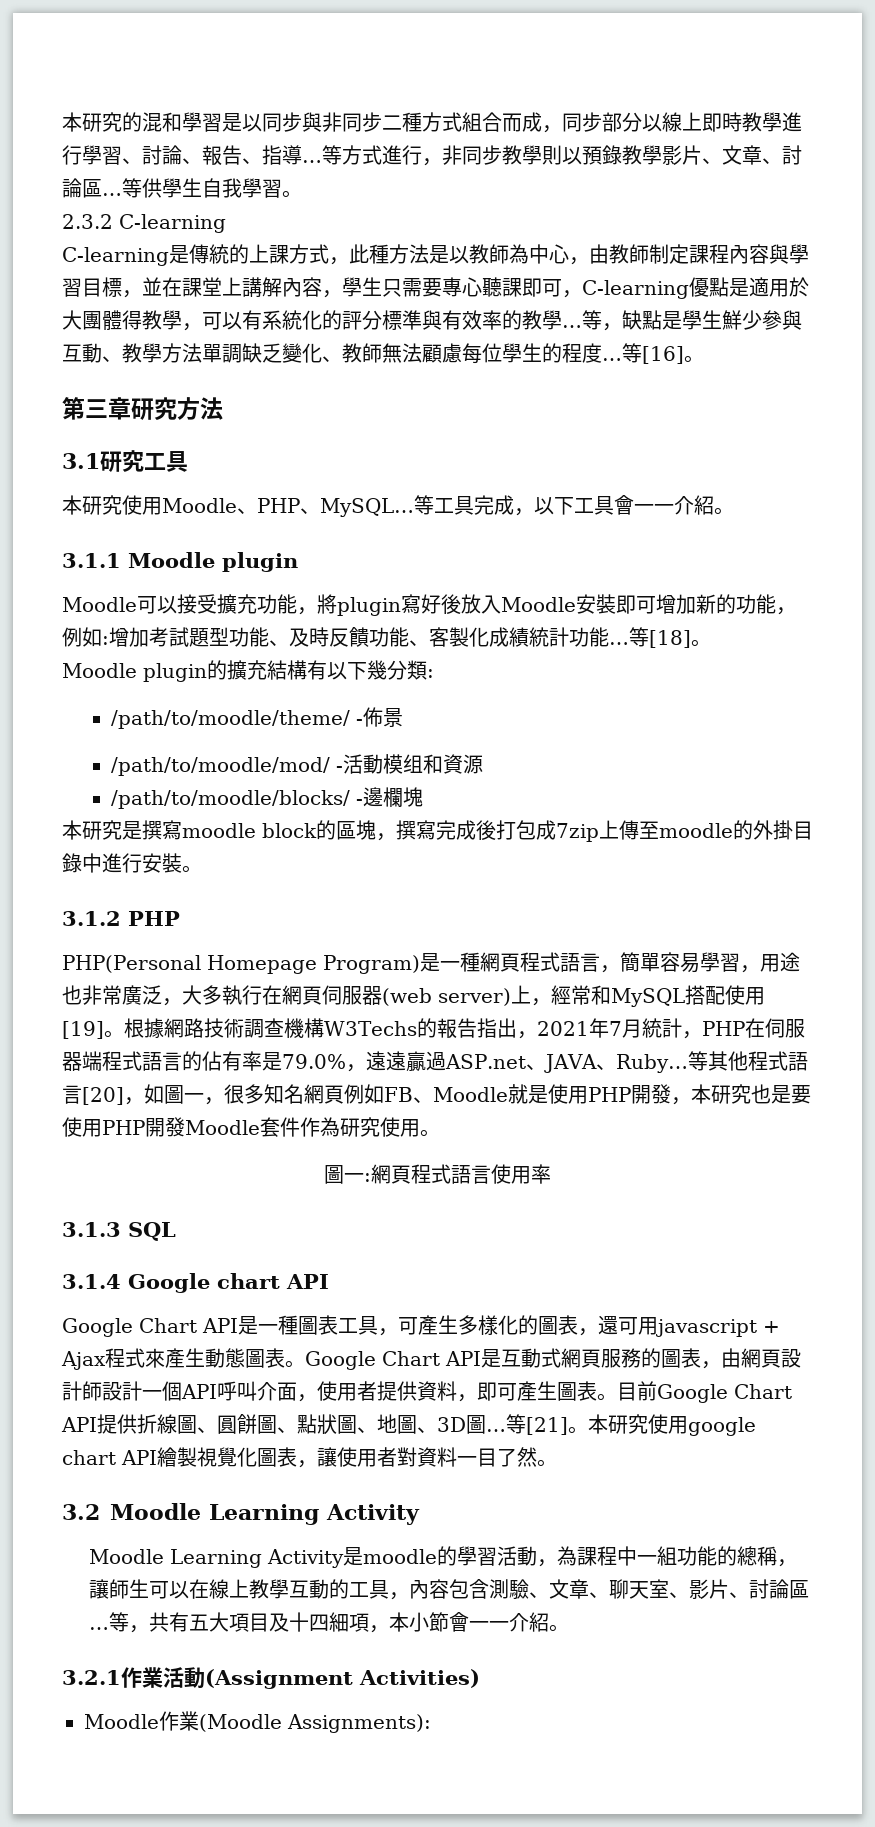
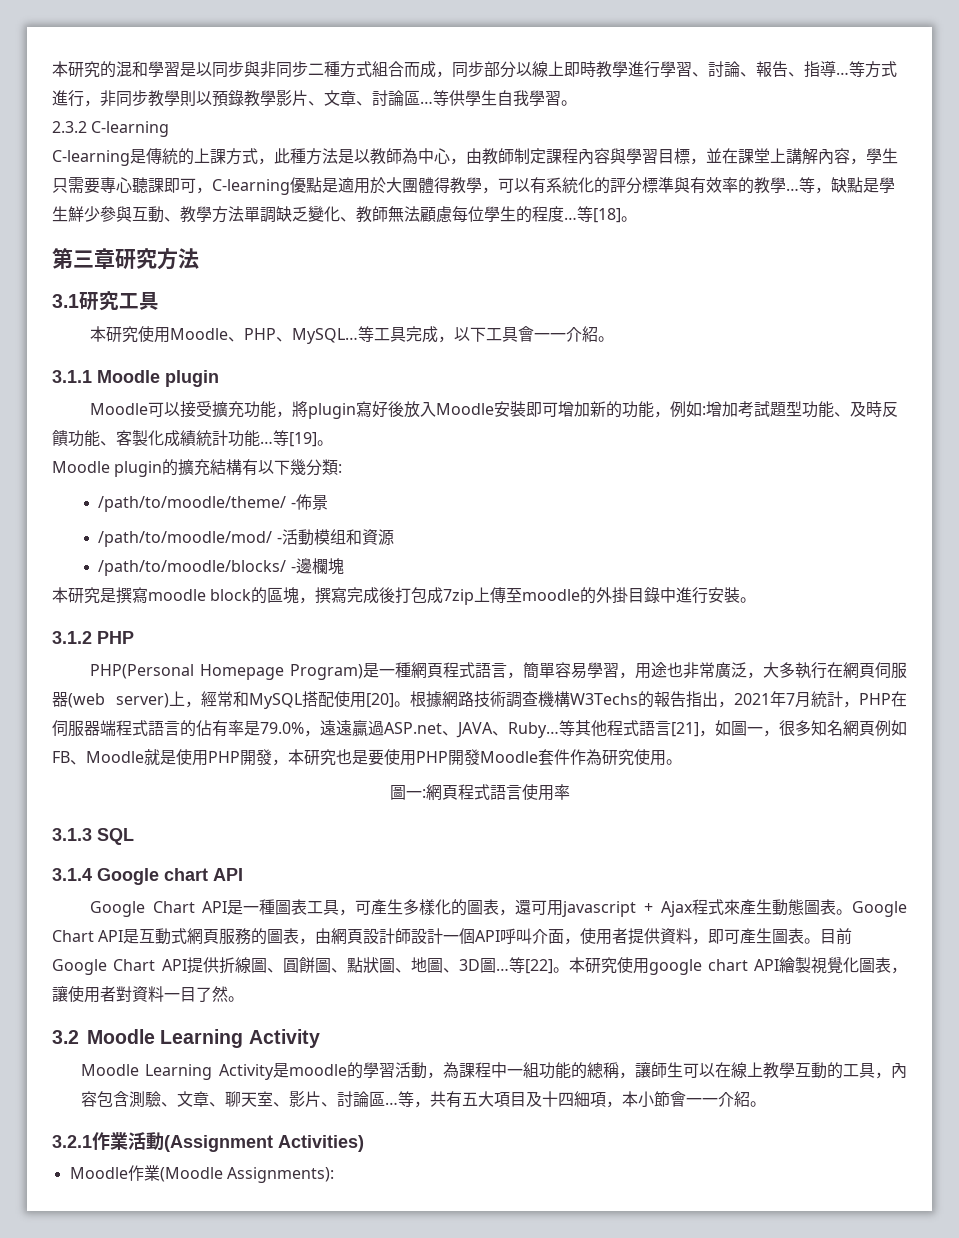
[642,346,684,364] [16] -> [593,208,621,223] [18]
[649,630,691,648] [18] -> [289,432,317,447] [19]
[62,1021,104,1039] [19] -> [365,693,394,708] [20]
[82,1087,124,1105] [20] -> [671,722,699,737] [21]
[526,1417,568,1435] [21] -> [524,959,553,974] [22]

